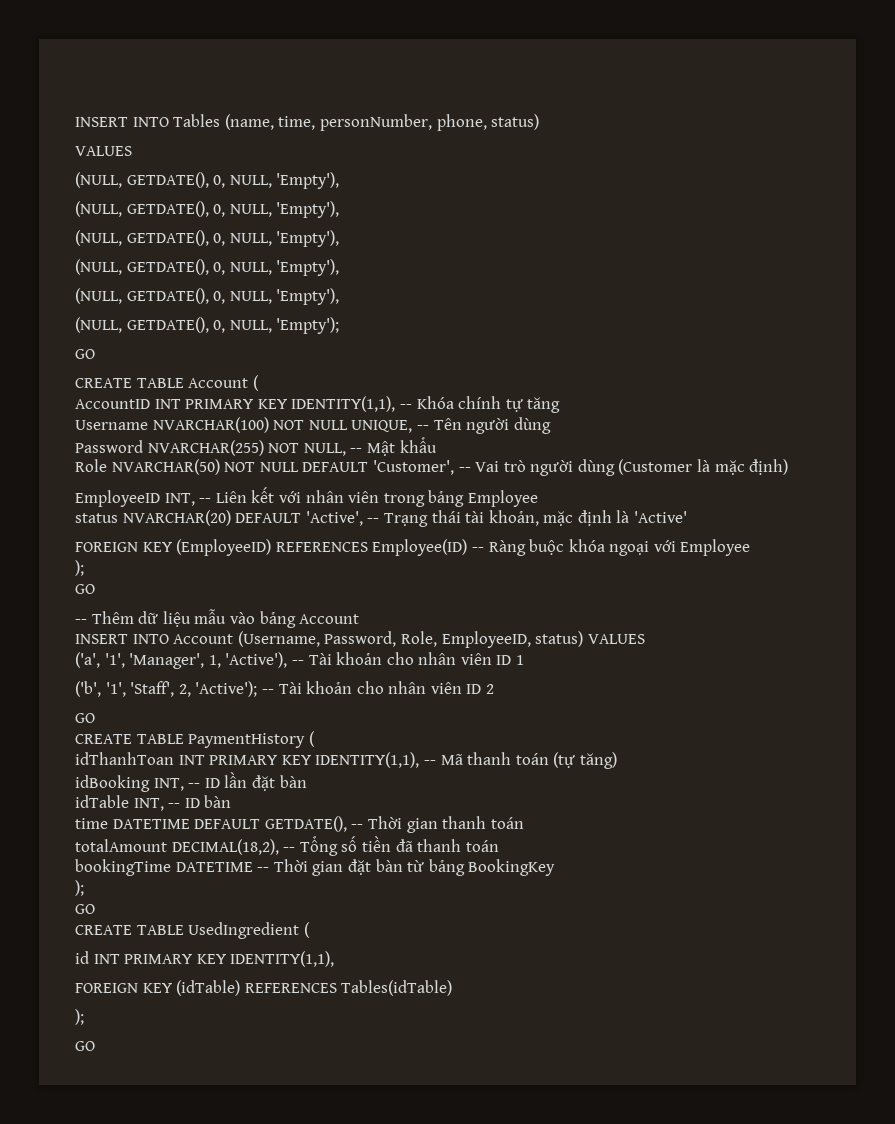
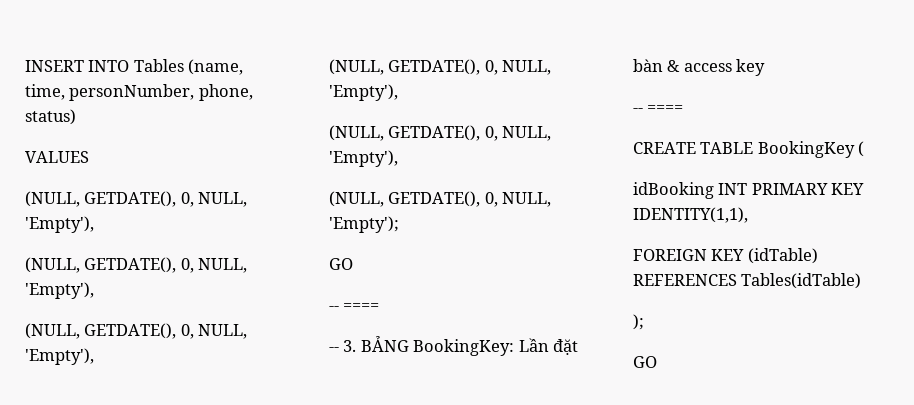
[75,375,259,391] [75,396,561,413] [75,417,551,434] [75,437,437,456] [75,459,789,476] [75,487,538,507] [75,510,688,527] [75,539,751,556] [75,560,84,576] [75,584,95,594] [75,609,360,628] [75,631,645,648] [75,652,525,669] [75,681,495,697] [75,713,95,723] [75,731,315,748] [75,752,617,769] [75,772,307,792] [75,795,232,811] [75,816,524,833] [75,836,499,856] [75,859,556,876] [75,880,84,896] [75,904,95,914] [75,922,310,939] [75,951,89,964] CREATE TABLE Account ( // AccountID INT PRIMARY KEY IDENTITY(1,1), -- Khóa chính tự tăng // Username NVARCHAR(100) NOT NULL UNIQUE, -- Tên người dùng // Password NVARCHAR(255) NOT NULL, -- Mật khẩu // Role NVARCHAR(50) NOT NULL DEFAULT 'Customer', -- Vai trò người dùng (Customer là mặc định) // EmployeeID INT, -- Liên kết với nhân viên trong bảng Employee // status NVARCHAR(20) DEFAULT 'Active', -- Trạng thái tài khoản, mặc định là 'Active' // FOREIGN KEY (EmployeeID) REFERENCES Employee(ID) -- Ràng buộc khóa ngoại với Employee // ); // GO // -- Thêm dữ liệu mẫu vào bảng Account // INSERT INTO Account (Username, Password, Role, EmployeeID, status) VALUES // ('a', '1', 'Manager', 1, 'Active'), -- Tài khoản cho nhân viên ID 1 // ('b', '1', 'Staff', 2, 'Active'); -- Tài khoản cho nhân viên ID 2 // GO // CREATE TABLE PaymentHistory ( // idThanhToan INT PRIMARY KEY IDENTITY(1,1), -- Mã thanh toán (tự tăng) // idBooking INT, -- ID lần đặt bàn // idTable INT, -- ID bàn // time DATETIME DEFAULT GETDATE(), -- Thời gian thanh toán // totalAmount DECIMAL(18,2), -- Tổng số tiền đã thanh toán // bookingTime DATETIME -- Thời gian đặt bàn từ bảng BookingKey // ); // GO // CREATE TABLE UsedIngredient ( // id -> [329,303,380,311] [329,336,579,356] [633,59,766,76] [633,105,684,113] [633,141,865,158] [633,182,714,199] -- ==== // -- 3. BẢNG BookingKey: Lần đặt bàn & access key // -- ==== // CREATE TABLE BookingKey ( // idBooking

